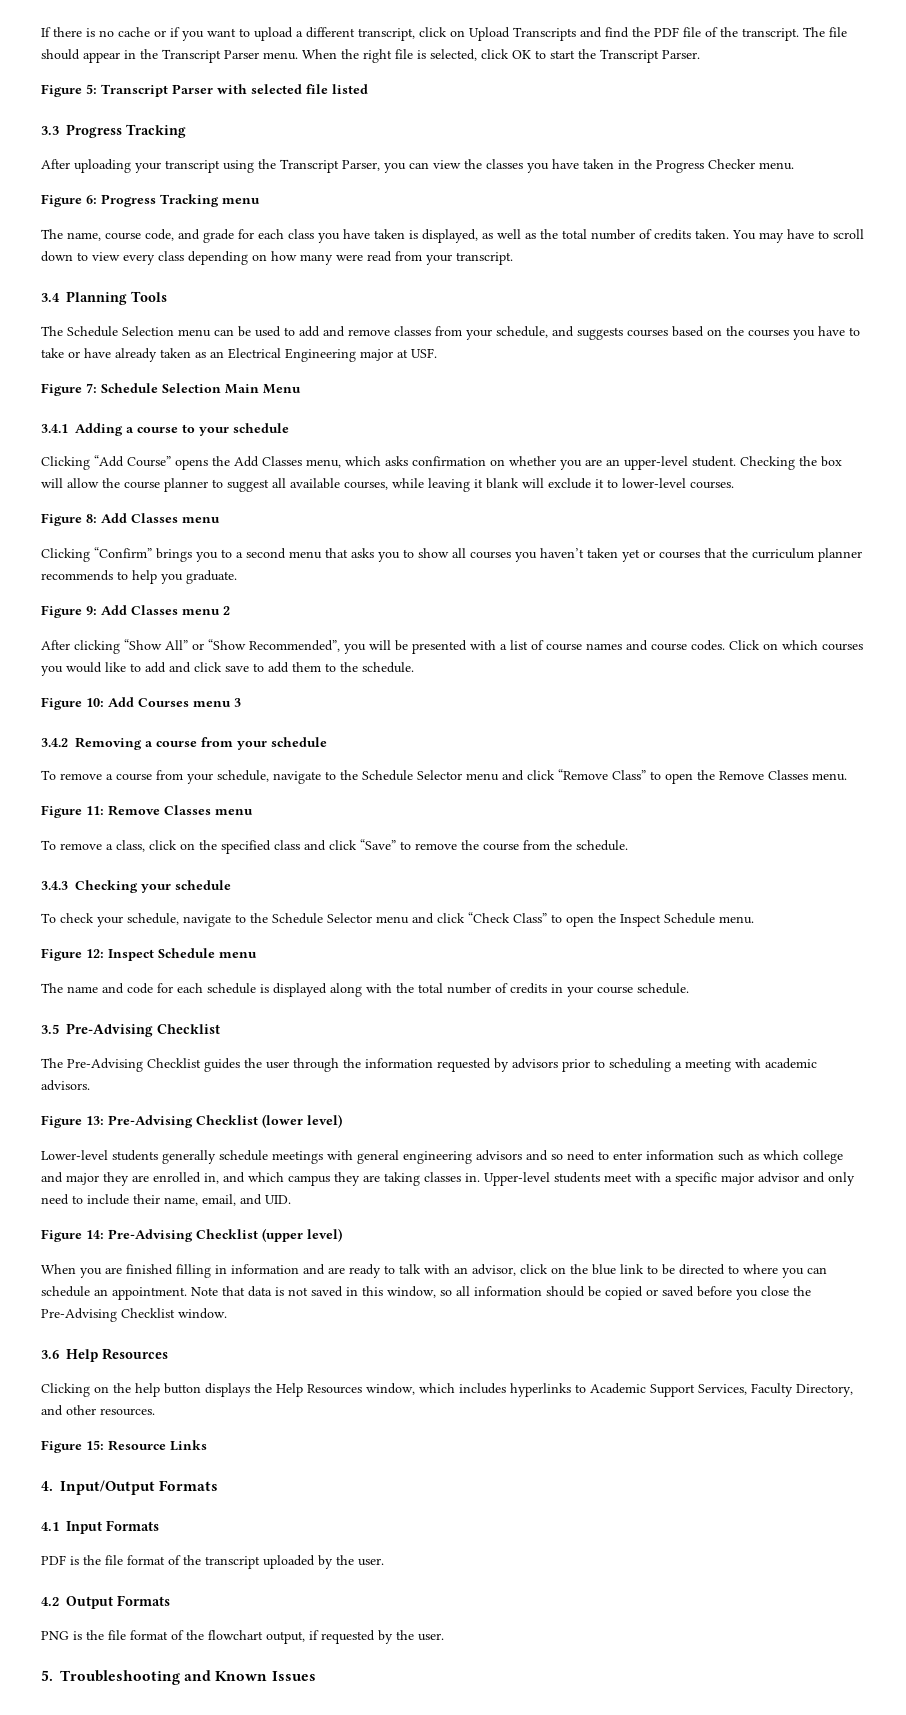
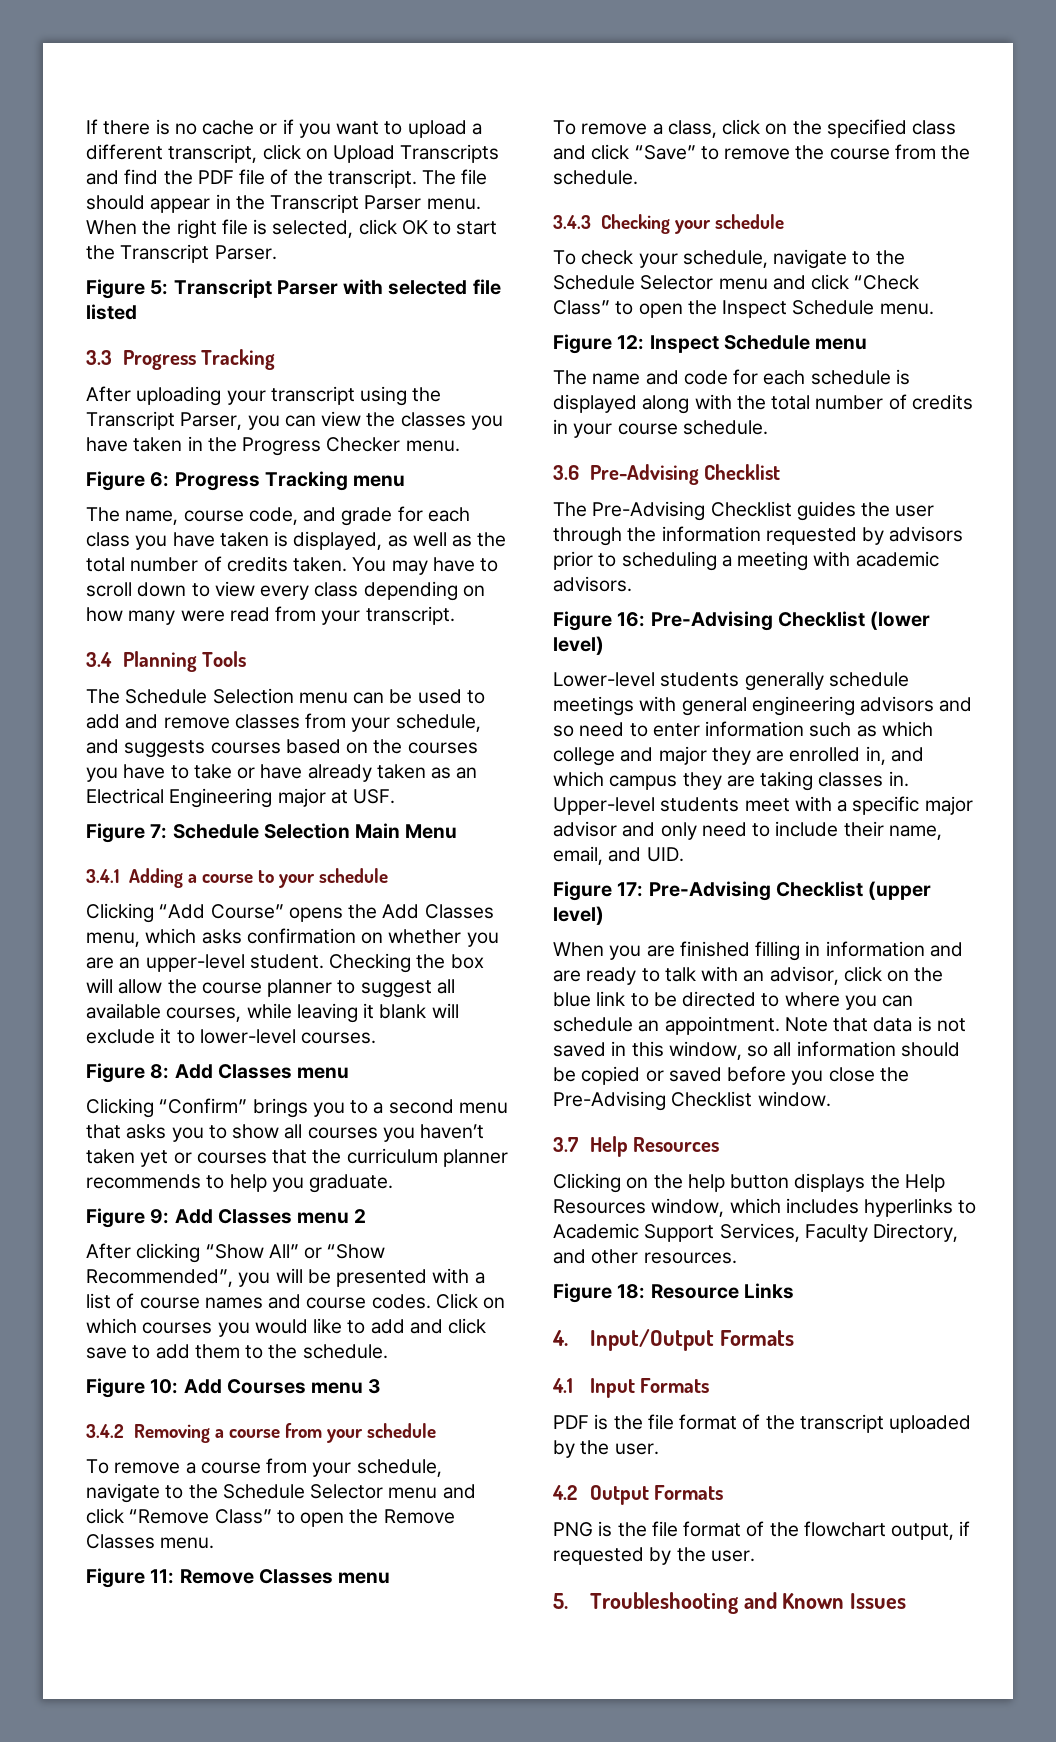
[41,1024,59,1034] 3.5 -> [553,465,579,480] 3.6
[86,1116,104,1125] 13: -> [617,612,646,627] 16:
[86,1230,104,1239] 14: -> [617,882,644,897] 17:
[41,1350,59,1359] 3.6 -> [553,1137,578,1152] 3.7
[86,1440,104,1450] 15: -> [617,1284,646,1299] 18:

